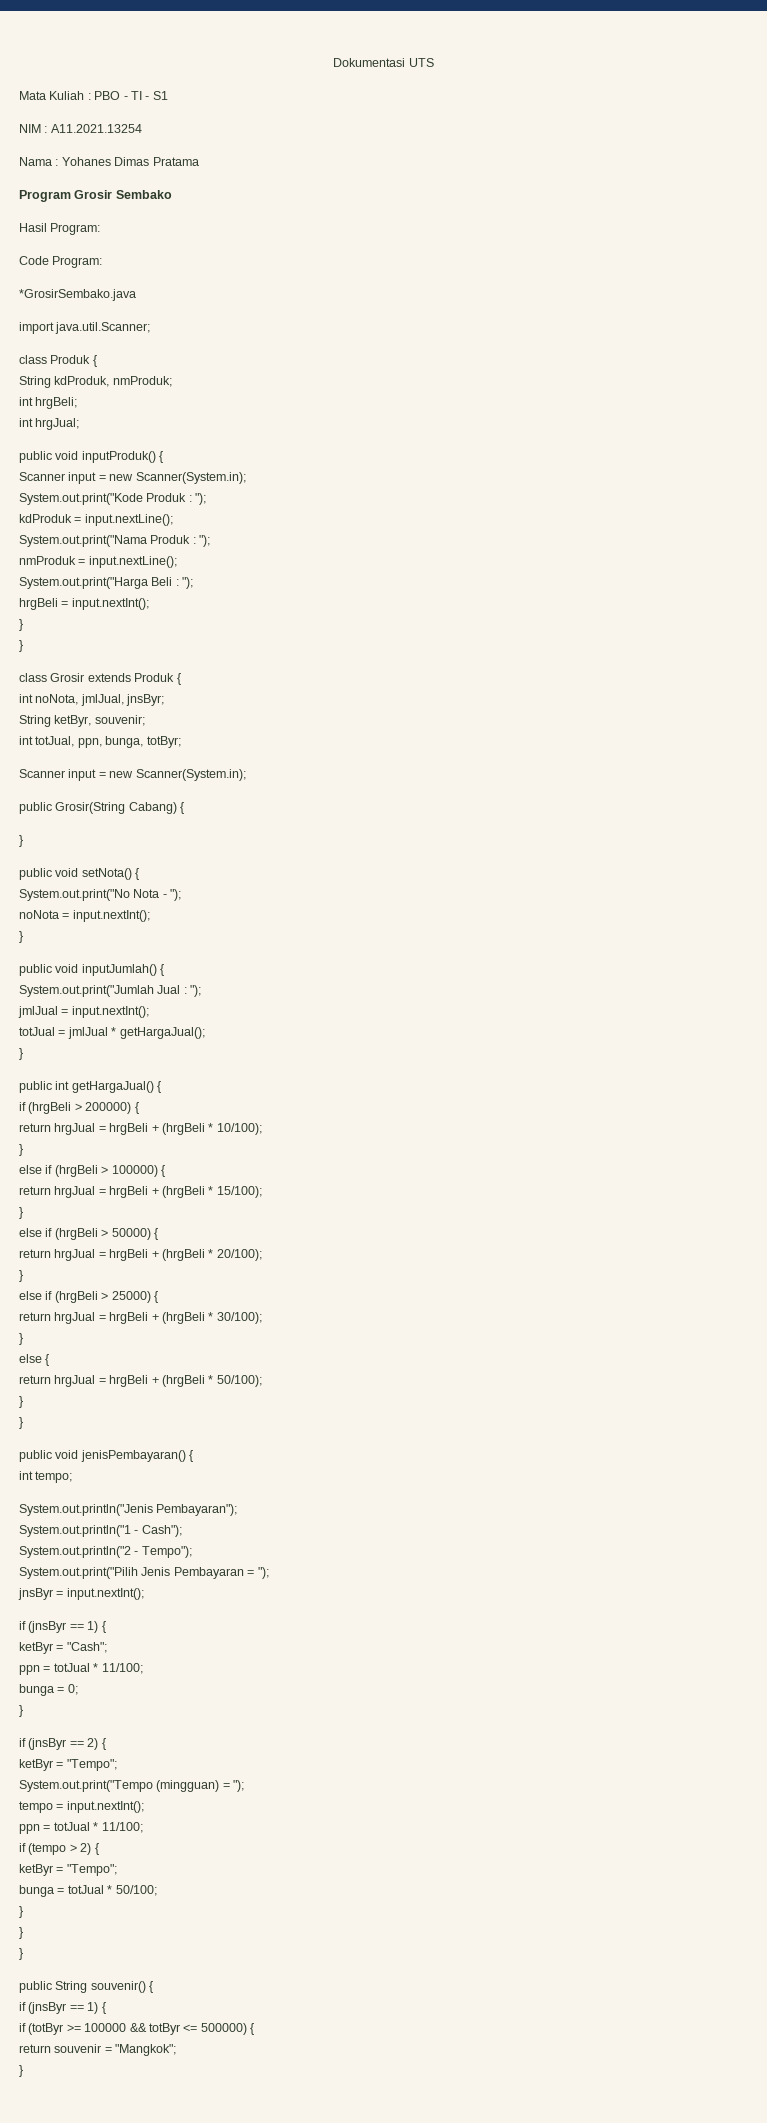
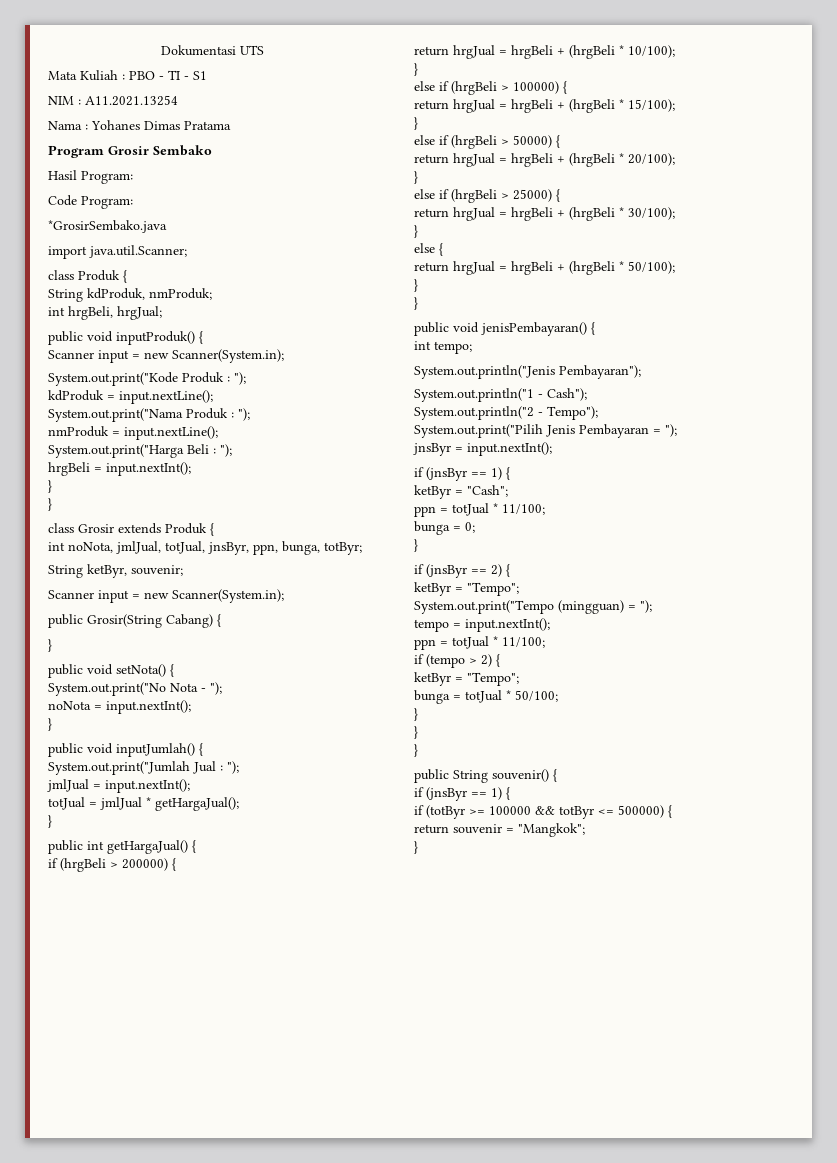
[35,397,78,409] [19,418,33,427] hrgBeli; // int -> [68,306,113,320] hrgBeli,
[126,694,165,706] [19,715,145,727] [19,736,181,748] jnsByr; // String ketByr, souvenir; // int totJual, ppn, bunga, totByr; -> [165,541,362,555] [48,564,183,578] totJual, jnsByr, ppn, bunga, totByr; // String ketByr, souvenir;

